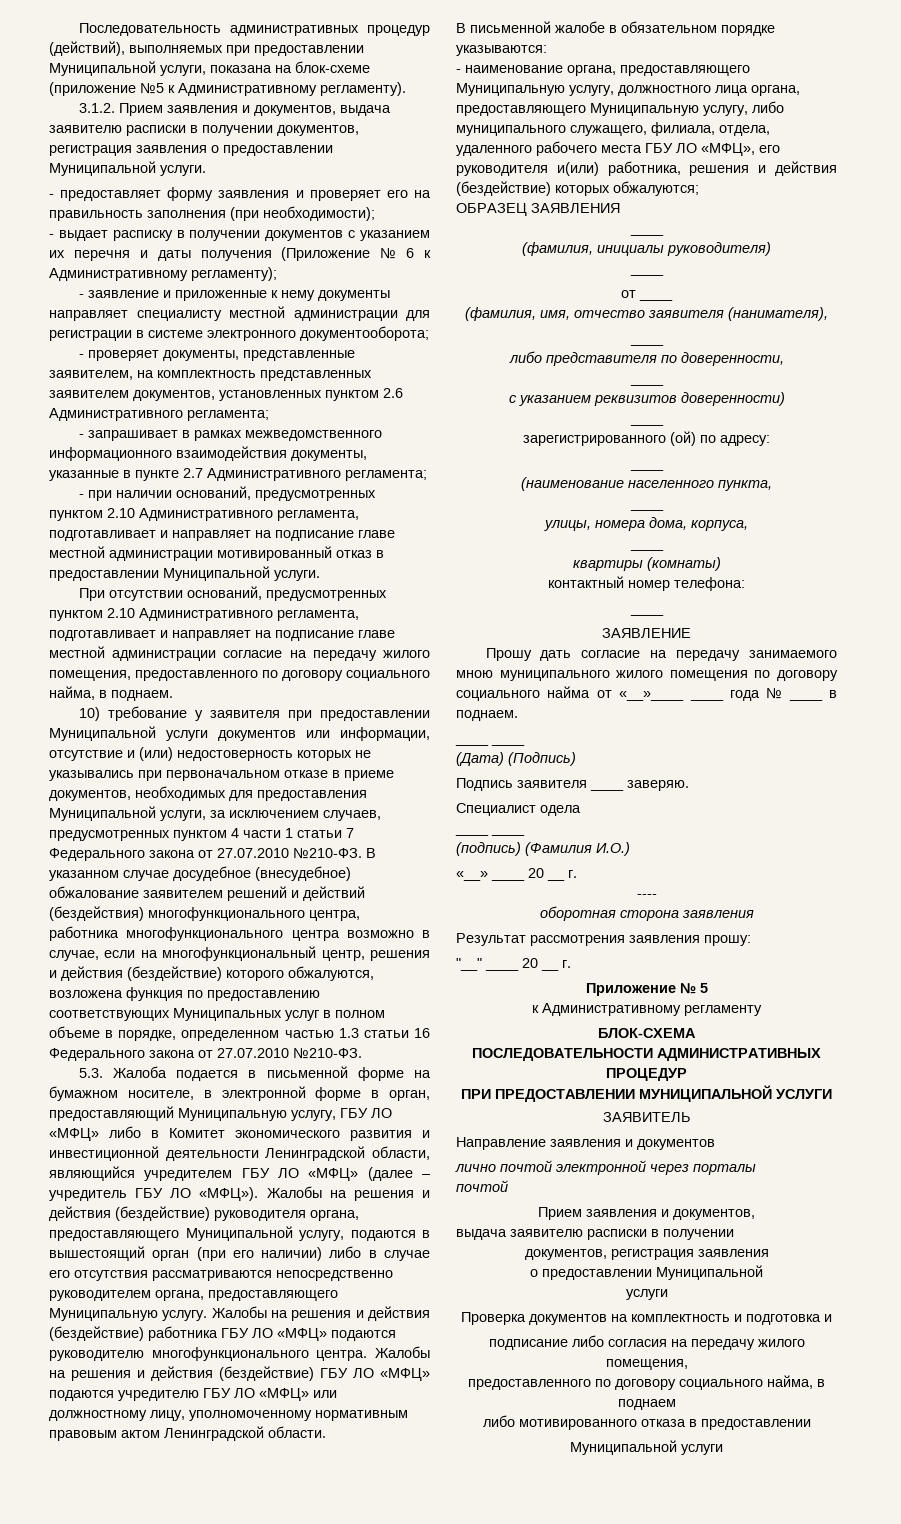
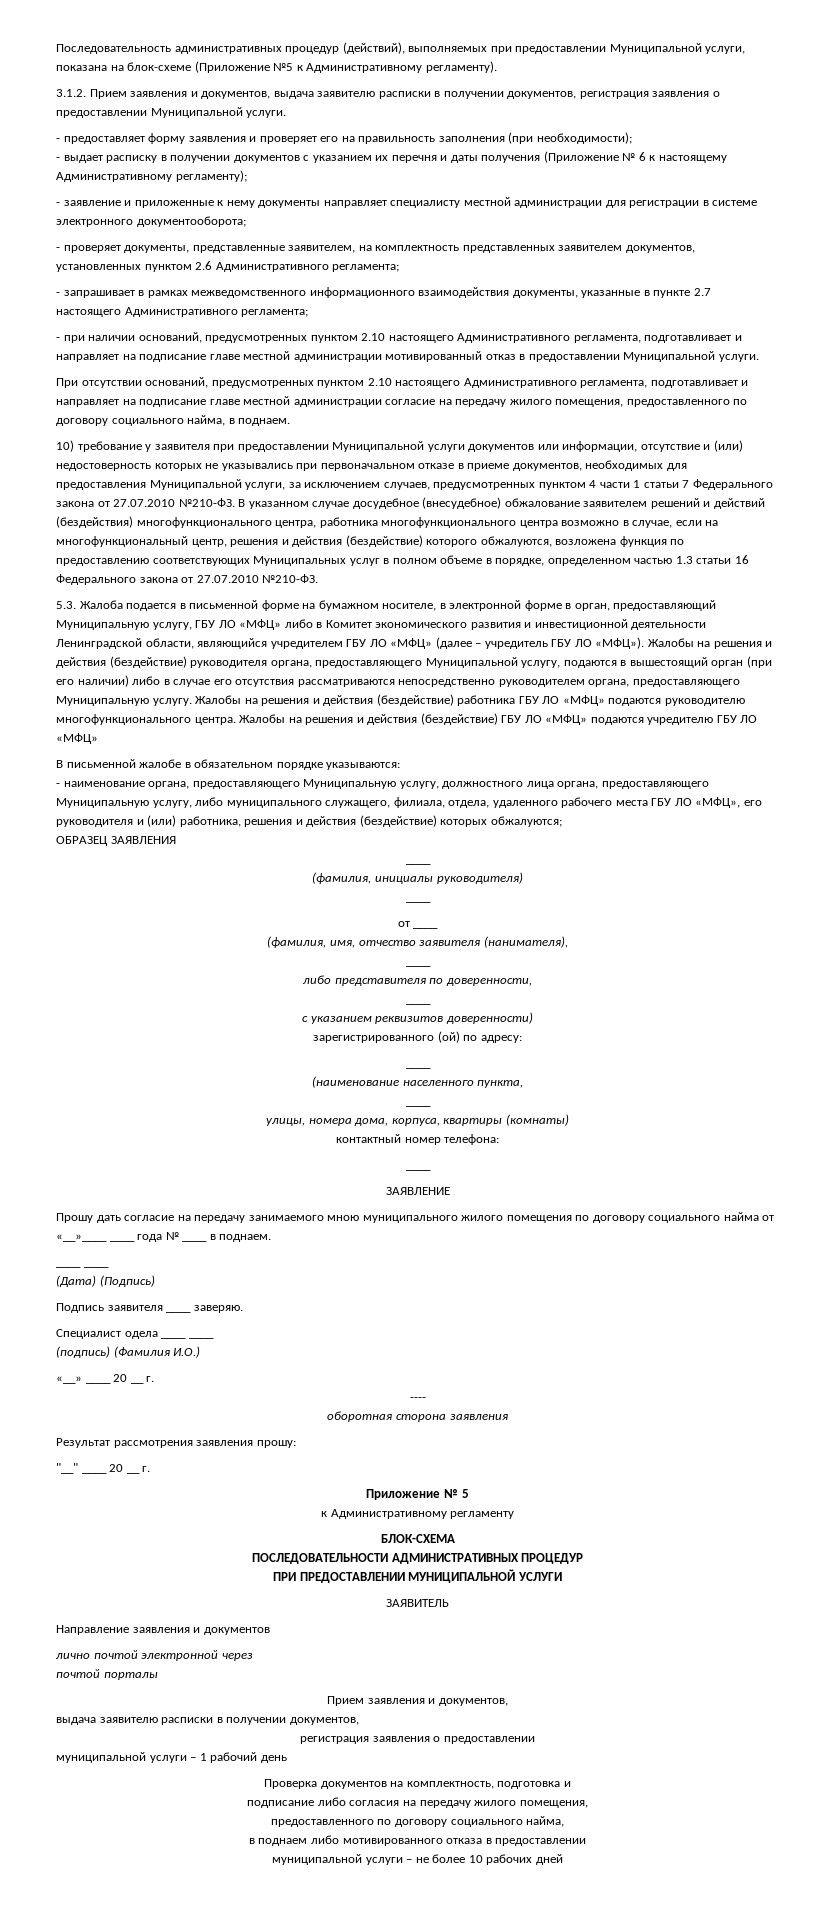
[49,82,136,96] (приложение -> [194,61,270,73] (Приложение
(431, 254) none -> [658,155,727,163] настоящему
(203, 473) none -> [56,309,121,317] настоящего
(135, 513) none -> [388,335,454,343] настоящего
(135, 613) none -> [395,380,461,388] настоящего
[313,1390,337,1398] [49,1410,408,1421] [49,1426,326,1441] или должностному лицу, уполномоченному нормативным правовым актом Ленинградской области. -> (98, 738) none
[556,162,599,176] и(или) -> [136,815,177,827] и (или)
[629,423,664,426] // ____ -> (533, 1018) none
[629,548,664,551] // ____ // -> (440, 1122) none
(581, 810) // -> (158, 1335) none
[693,1164,756,1175] [456,1180,508,1192] порталы // почтой -> [56,1669,158,1680] // почтой порталы
[524,1249,769,1260] [530,1265,763,1280] [625,1289,668,1300] // документов, регистрация заявления // о предоставлении Муниципальной // услуги -> [289,1717,359,1725] [300,1736,535,1744] [56,1752,287,1763] документов, // регистрация заявления о предоставлении // муниципальной услуги – 1 рабочий день
[631,1314,742,1322] комплектность и -> [406,1781,494,1789] комплектность,
(813, 1382) none -> (565, 1821) //
(676, 1404) // -> (308, 1842) none
[570,1440,723,1455] Муниципальной услуги -> [272,1854,563,1865] муниципальной услуги – не более 10 рабочих дней

